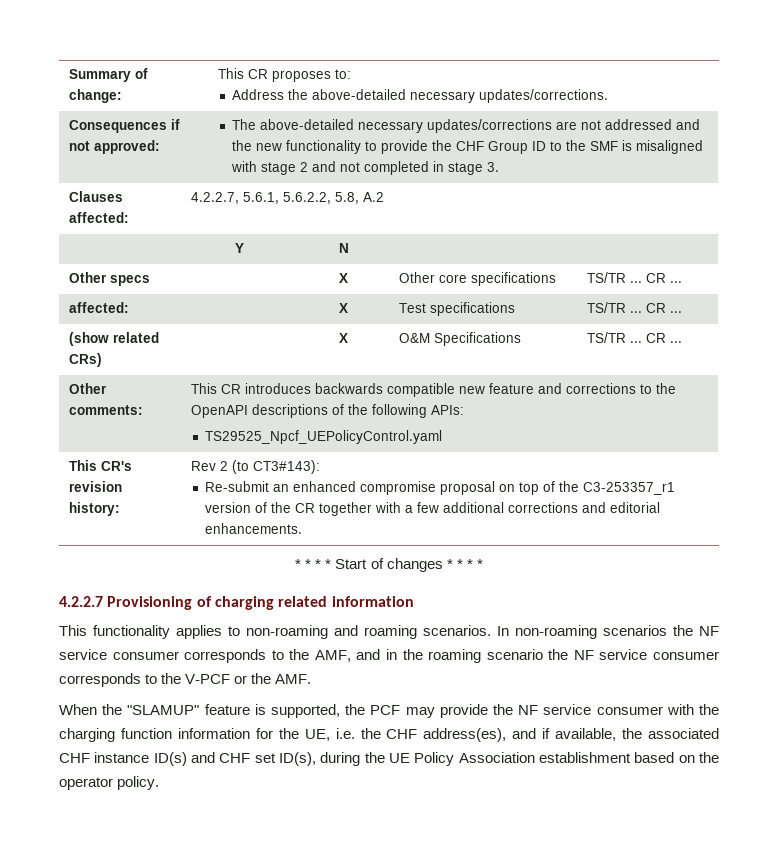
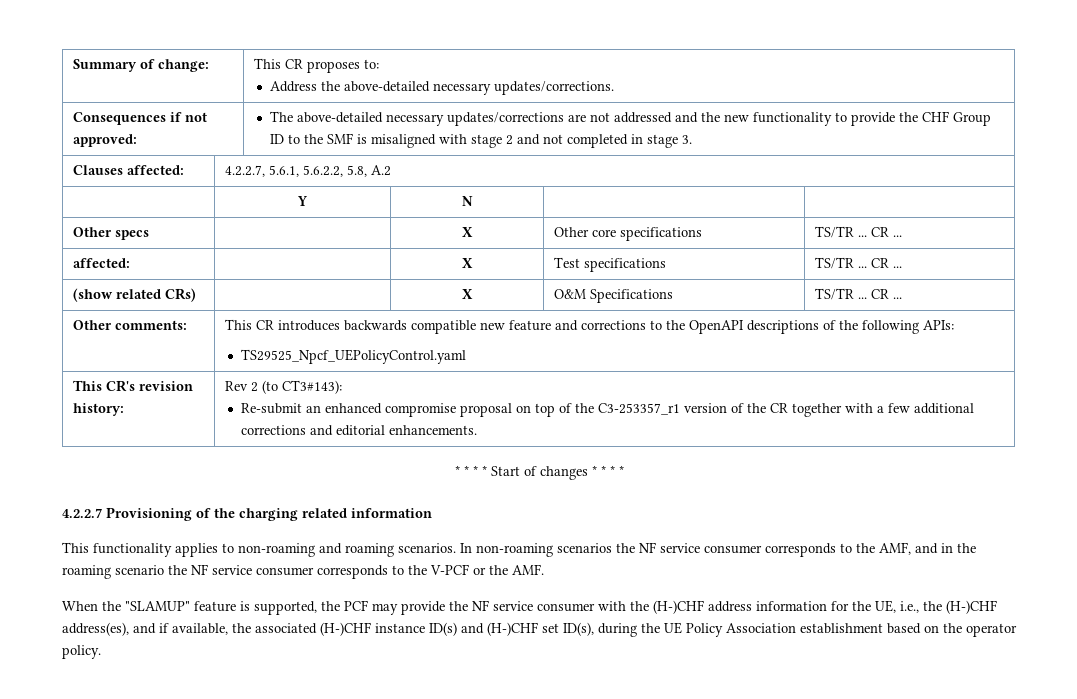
(212, 601) none -> [214,508,235,518] the
[59,728,172,742] charging function -> [653,600,752,614] (H-)CHF address
[335,728,418,739] i.e. the CHF -> [900,600,997,614] i.e., the (H-)CHF
[59,753,90,763] CHF -> [320,622,371,636] (H-)CHF
[219,753,251,763] CHF -> [487,622,538,636] (H-)CHF

